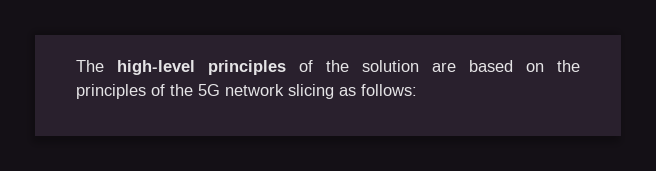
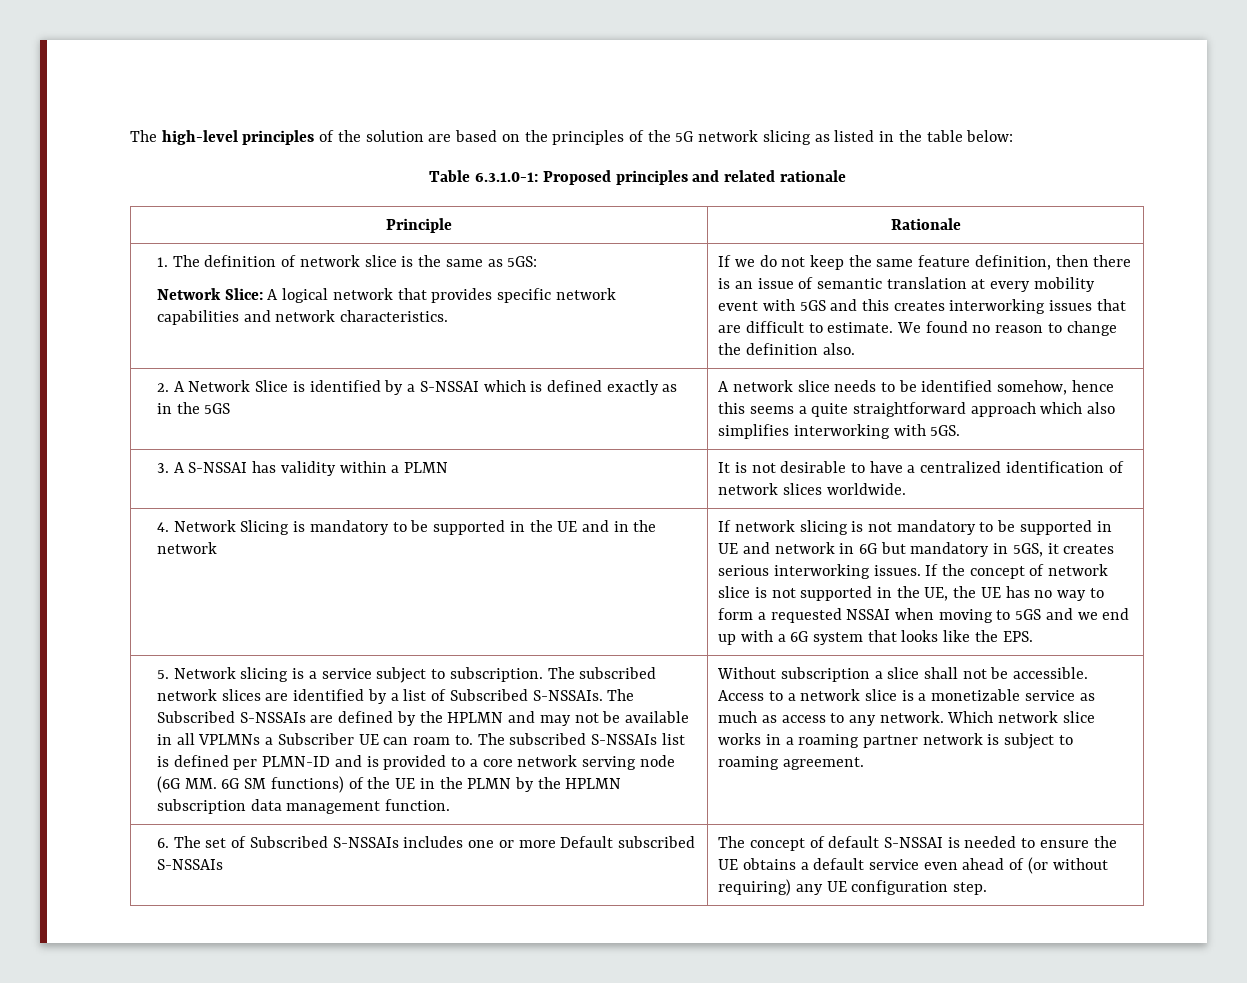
[361,84,417,96] follows: -> [834,130,1014,142] [429,170,846,185] [386,218,452,233] [890,218,961,230] [156,255,538,267] [156,288,616,303] [156,310,449,325] [718,255,1132,270] [718,277,1095,292] [718,299,1126,314] [718,321,1117,336] [718,343,855,355] [156,380,678,395] [156,402,231,414] [718,380,1114,395] [718,402,1116,417] [718,424,961,439] [156,461,449,476] [718,461,1124,473] [718,483,906,495] [156,520,657,535] [156,542,217,554] [718,520,1112,535] [718,542,1115,557] [718,564,1109,579] [718,586,1104,601] [718,608,1130,623] [718,630,1033,645] [156,667,657,683] [156,689,635,704] [156,711,689,726] [156,733,685,745] [156,755,675,770] [156,776,622,793] [156,799,451,814] [717,667,1089,682] [718,689,1095,701] [718,711,1095,726] [718,733,1073,749] [718,756,864,770] [156,836,695,848] [156,859,223,870] [718,836,1117,851] [718,857,1108,874] [718,879,987,896] listed in the table below: // Table 6.3.1.0-1: Proposed principles and related rationale // Principle | Rationale // 1. The definition of network slice is the same as 5GS: // Network Slice: A logical network that provides specific network capabilities and network characteristics. | If we do not keep the same feature definition, then there is an issue of semantic translation at every mobility event with 5GS and this creates interworking issues that are difficult to estimate. We found no reason to change the definition also. // 2. A Network Slice is identified by a S-NSSAI which is defined exactly as in the 5GS | A network slice needs to be identified somehow, hence this seems a quite straightforward approach which also simplifies interworking with 5GS. // 3. A S-NSSAI has validity within a PLMN | It is not desirable to have a centralized identification of network slices worldwide. // 4. Network Slicing is mandatory to be supported in the UE and in the network | If network slicing is not mandatory to be supported in UE and network in 6G but mandatory in 5GS, it creates serious interworking issues. If the concept of network slice is not supported in the UE, the UE has no way to form a requested NSSAI when moving to 5GS and we end up with a 6G system that looks like the EPS. // 5. Network slicing is a service subject to subscription. The subscribed network slices are identified by a list of Subscribed S-NSSAIs. The Subscribed S-NSSAIs are defined by the HPLMN and may not be available in all VPLMNs a Subscriber UE can roam to. The subscribed S-NSSAIs list is defined per PLMN-ID and is provided to a core network serving node (6G MM. 6G SM functions) of the UE in the PLMN by the HPLMN subscription data management function. | Without subscription a slice shall not be accessible. Access to a network slice is a monetizable service as much as access to any network. Which network slice works in a roaming partner network is subject to roaming agreement. // 6. The set of Subscribed S-NSSAIs includes one or more Default subscribed S-NSSAIs | The concept of default S-NSSAI is needed to ensure the UE obtains a default service even ahead of (or without requiring) any UE configuration step.

